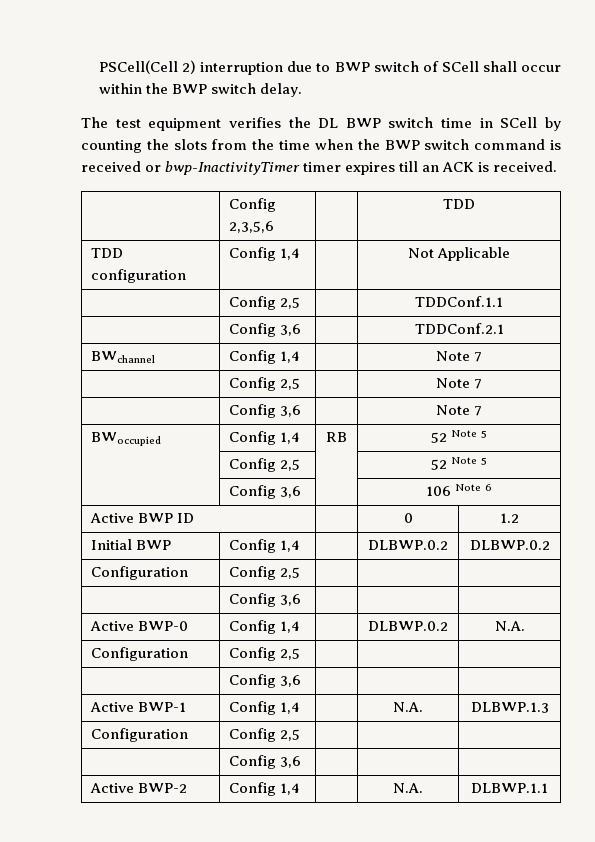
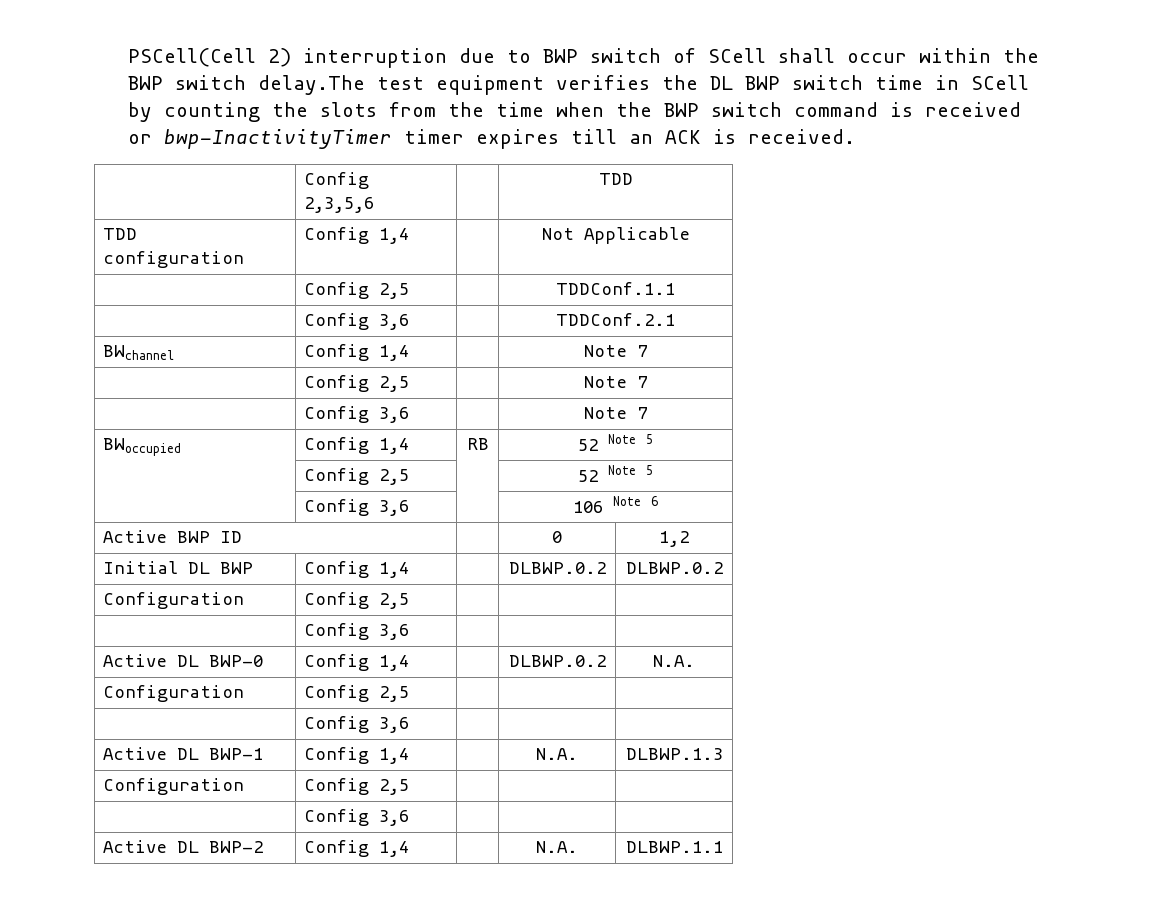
[260,83,303,97] [81,117,108,128] delay. // The -> [257,75,365,95] delay.The
[500,513,519,523] 1.2 -> [659,531,689,547] 1,2
(133, 544) none -> [188,562,211,574] DL
(135, 626) none -> [177,655,200,667] DL
(135, 707) none -> [177,748,200,760] DL
(135, 788) none -> [177,841,200,853] DL

